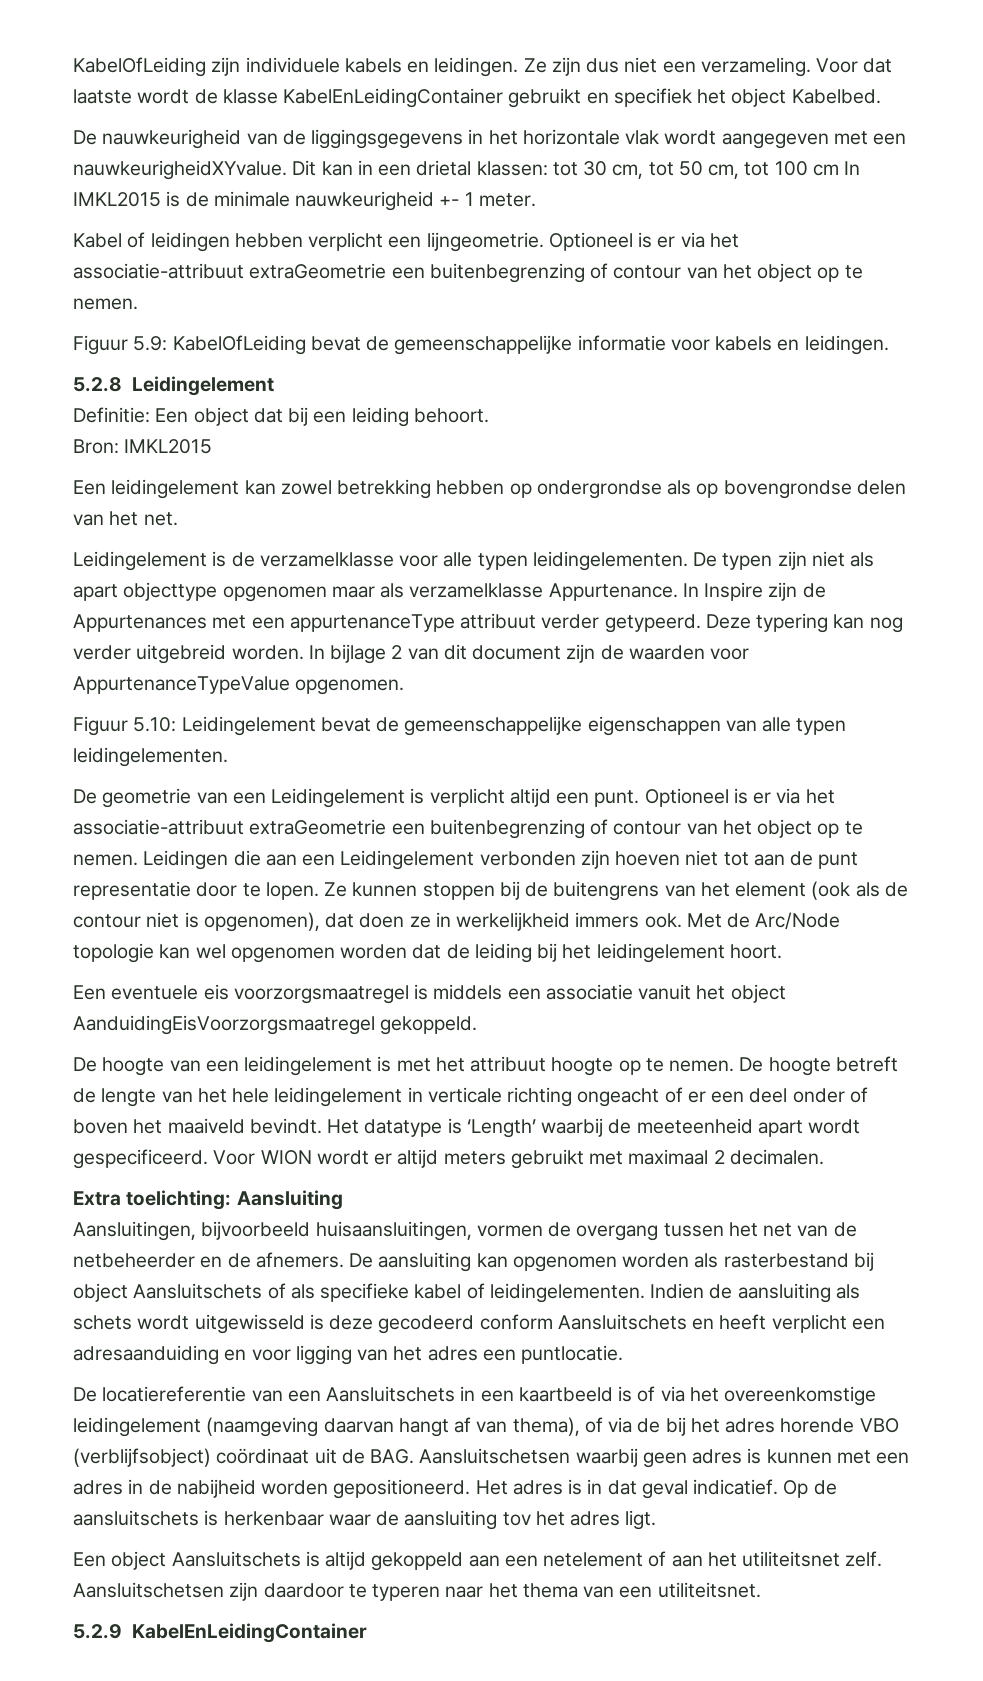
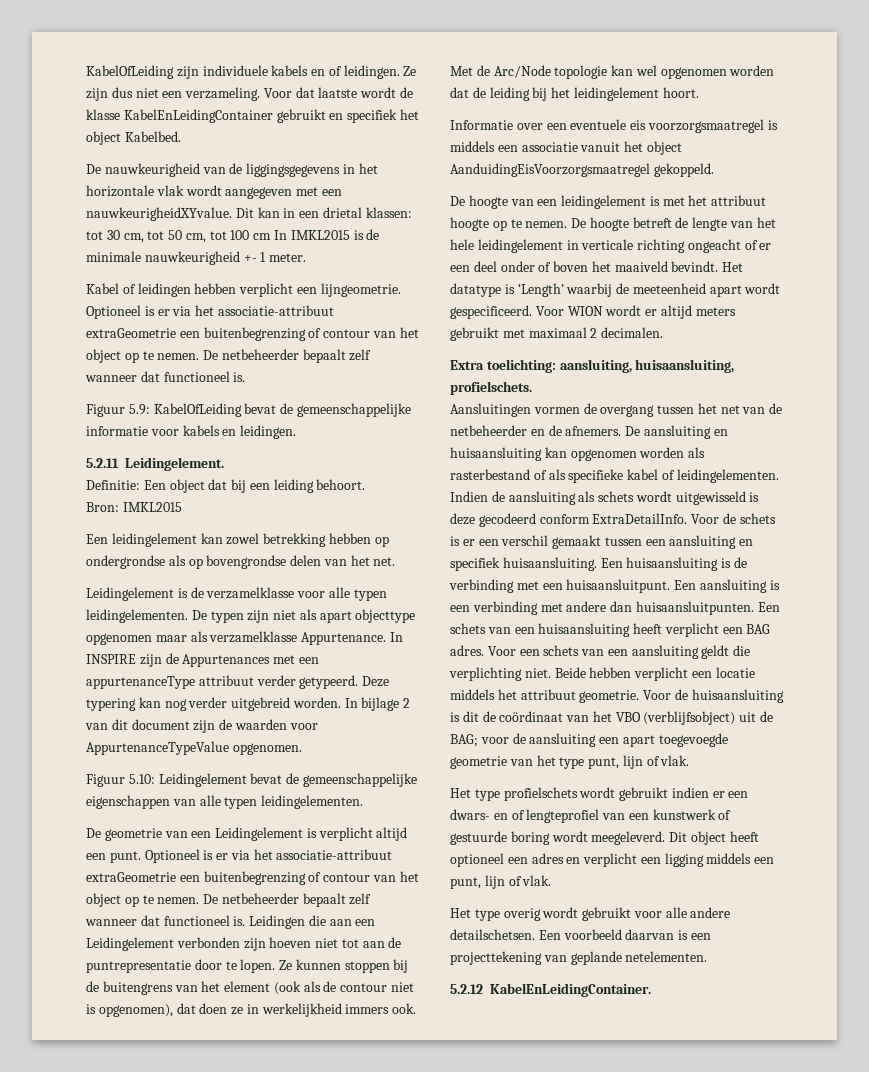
(430, 67) none -> [328,66,342,76] of
(138, 304) none -> [203,349,372,363] [85,371,246,382] De netbeheerder bepaalt zelf wanneer dat functioneel is.
[73,376,274,396] 5.2.8 Leidingelement -> [86,457,224,471] 5.2.11 Leidingelement.
[704,582,764,601] Inspire -> [86,654,136,664] INSPIRE
(138, 860) none -> [203,893,372,907] [85,915,246,926] De netbeheerder bepaalt zelf wanneer dat functioneel is.
[818,852,859,869] [73,881,191,900] punt representatie -> [86,960,191,973] puntrepresentatie
[73,985,106,1000] Een -> [450,120,567,130] Informatie over een
[236,1190,343,1210] [73,1221,472,1241] Aansluiting // Aansluitingen, bijvoorbeeld huisaansluitingen, -> [559,359,735,373] [450,381,532,395] [450,403,531,417] aansluiting, huisaansluiting, profielschets. // Aansluitingen
(472, 1262) none -> [713,429,728,436] [450,447,542,461] en huisaansluiting
[853,1252,874,1271] [73,1283,263,1302] bij object Aansluitschets -> (530, 474) none
[557,1314,885,1333] [73,1345,624,1365] [73,1386,877,1406] [73,1417,899,1437] [73,1448,910,1468] [73,1479,837,1499] [73,1510,657,1530] [73,1551,883,1571] [73,1582,761,1601] [73,1623,367,1643] Aansluitschets en heeft verplicht een adresaanduiding en voor ligging van het adres een puntlocatie. // De locatiereferentie van een Aansluitschets in een kaartbeeld is of via het overeenkomstige leidingelement (naamgeving daarvan hangt af van thema), of via de bij het adres horende VBO (verblijfsobject) coördinaat uit de BAG. Aansluitschetsen waarbij geen adres is kunnen met een adres in de nabijheid worden gepositioneerd. Het adres is in dat geval indicatief. Op de aansluitschets is herkenbaar waar de aansluiting tov het adres ligt. // Een object Aansluitschets is altijd gekoppeld aan een netelement of aan het utiliteitsnet zelf. Aansluitschetsen zijn daardoor te typeren naar het thema van een utiliteitsnet. // 5.2.9 KabelEnLeidingContainer -> [592,513,776,524] [450,535,754,549] [450,557,747,571] [449,579,780,593] [450,601,780,615] [450,623,771,637] [450,645,751,659] [449,667,755,681] [450,689,784,703] [450,711,774,725] [450,733,728,747] [450,755,690,769] [450,787,749,801] [450,809,732,823] [450,831,759,845] [450,853,775,867] [450,875,552,889] [450,907,731,921] [450,929,711,940] [450,951,708,965] [450,983,651,997] ExtraDetailInfo. Voor de schets is er een verschil gemaakt tussen een aansluiting en specifiek huisaansluiting. Een huisaansluiting is de verbinding met een huisaansluitpunt. Een aansluiting is een verbinding met andere dan huisaansluitpunten. Een schets van een huisaansluiting heeft verplicht een BAG adres. Voor een schets van een aansluiting geldt die verplichting niet. Beide hebben verplicht een locatie middels het attribuut geometrie. Voor de huisaansluiting is dit de coördinaat van het VBO (verblijfsobject) uit de BAG; voor de aansluiting een apart toegevoegde geometrie van het type punt, lijn of vlak. // Het type profielschets wordt gebruikt indien er een dwars- en of lengteprofiel van een kunstwerk of gestuurde boring wordt meegeleverd. Dit object heeft optioneel een adres en verplicht een ligging middels een punt, lijn of vlak. // Het type overig wordt gebruikt voor alle andere detailschetsen. Een voorbeeld daarvan is een projecttekening van geplande netelementen. // 5.2.12 KabelEnLeidingContainer.

